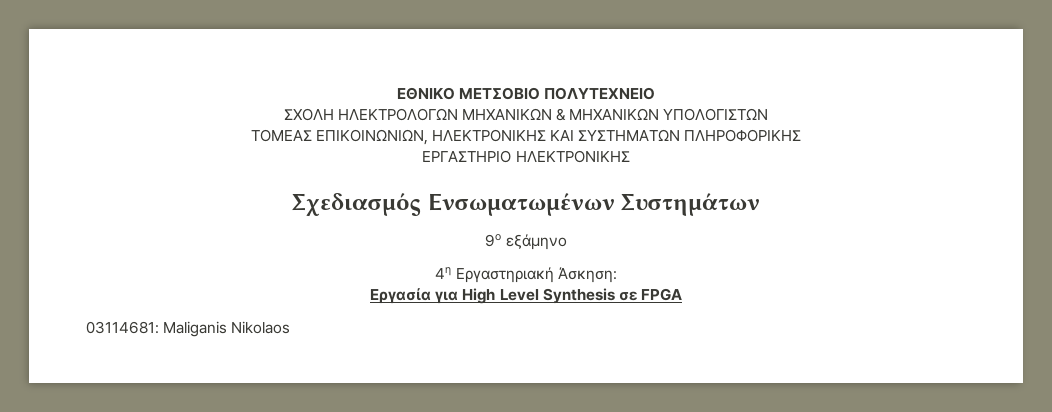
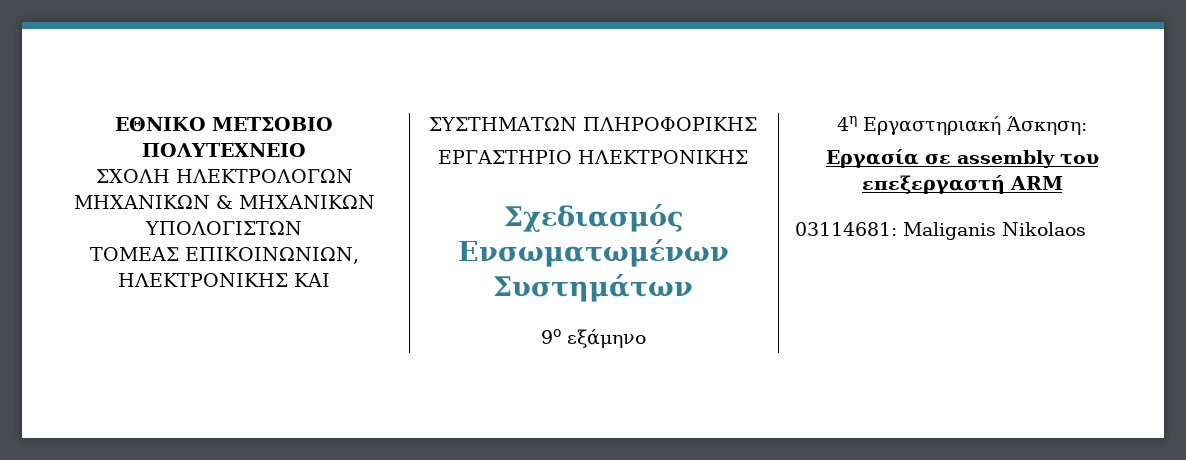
[435,288,683,304] για High Level Synthesis σε FPGA -> [924,150,1099,168] [861,175,1063,194] σε assembly του επεξεργαστή ARM

